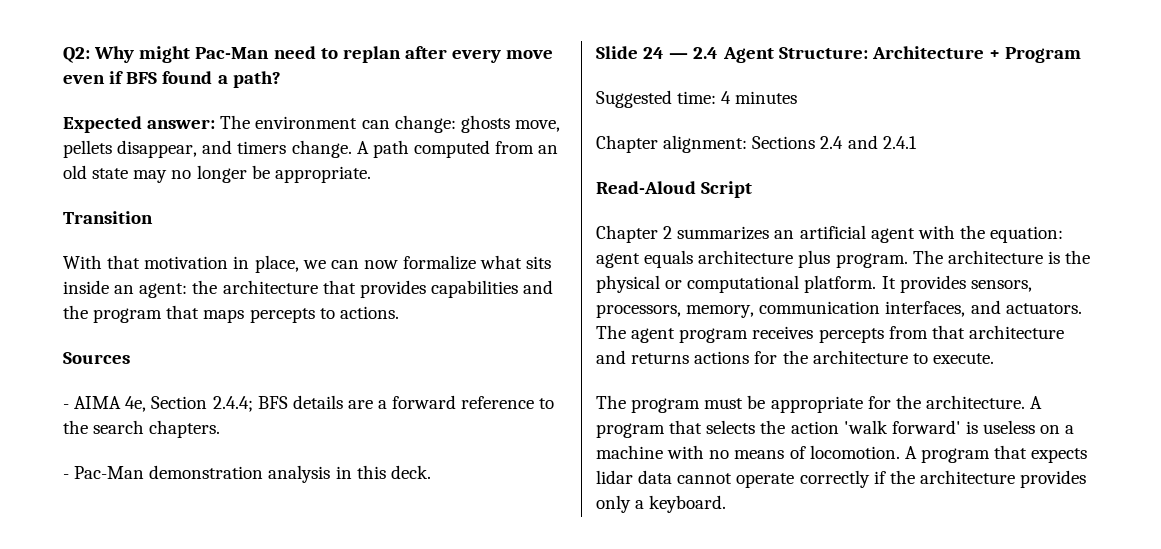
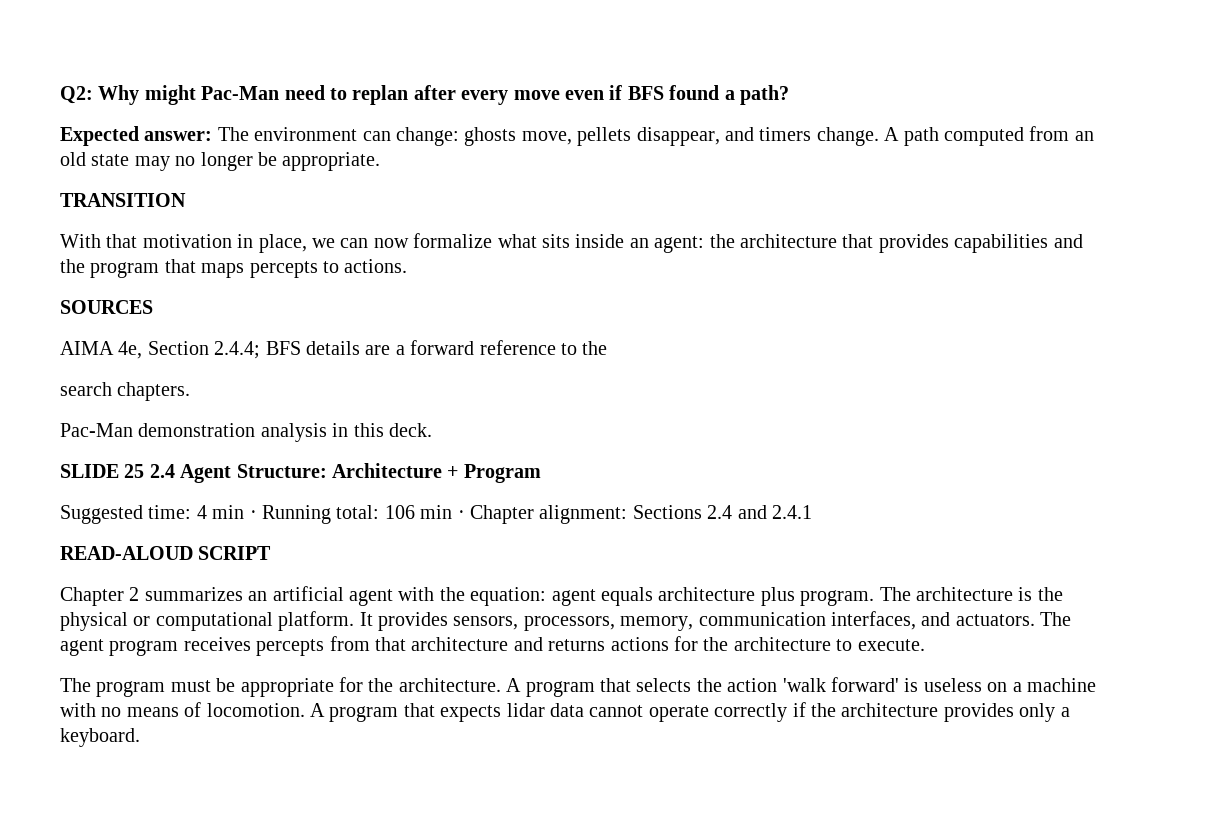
[63,211,153,224] Transition -> [60,193,186,207] TRANSITION
[63,352,130,364] [63,404,69,409] Sources // - -> [60,300,153,314] SOURCES //
(88, 427) none -> (608, 348) //
[63,474,69,479] - -> (191, 391) none
[596,46,689,59] Slide 24 — -> [60,464,145,478] SLIDE 25
[735,91,798,104] minutes // -> [212,505,465,524] min · Running total: 106 min ·
[596,181,753,198] Read-Aloud Script -> [60,546,272,560] READ-ALOUD SCRIPT

